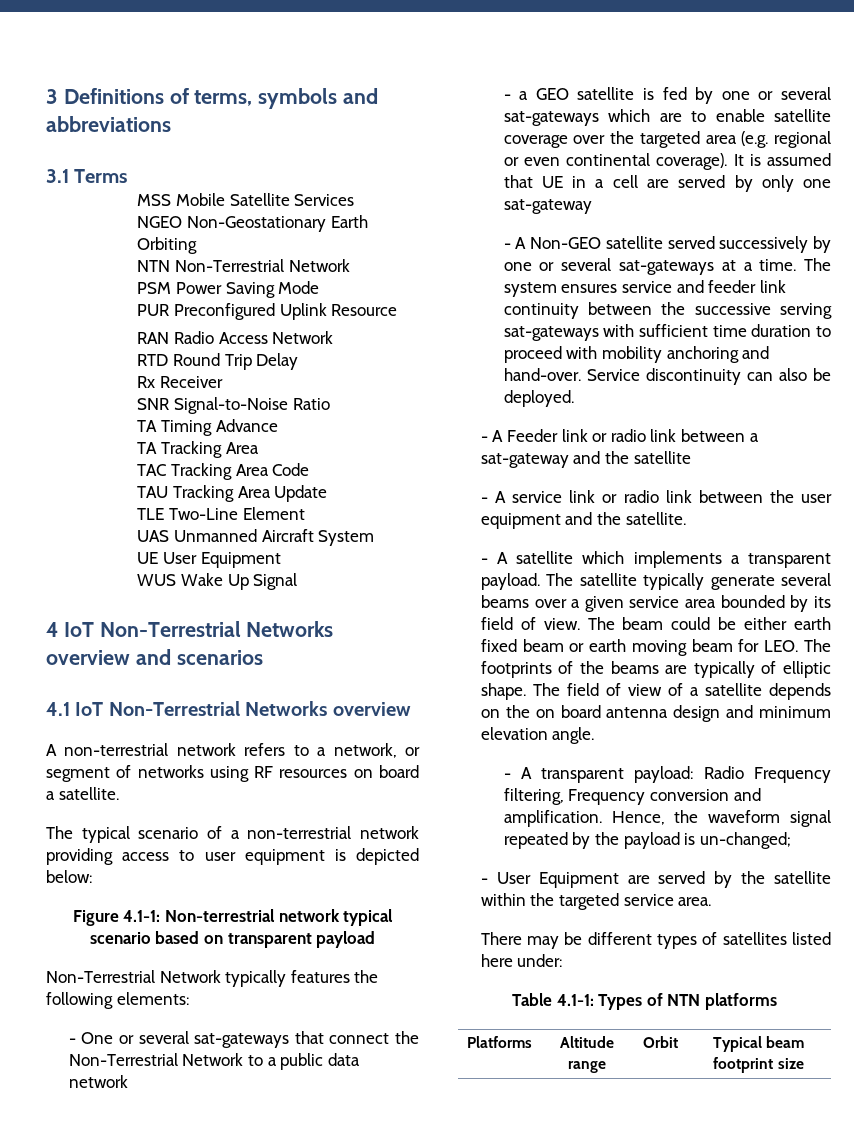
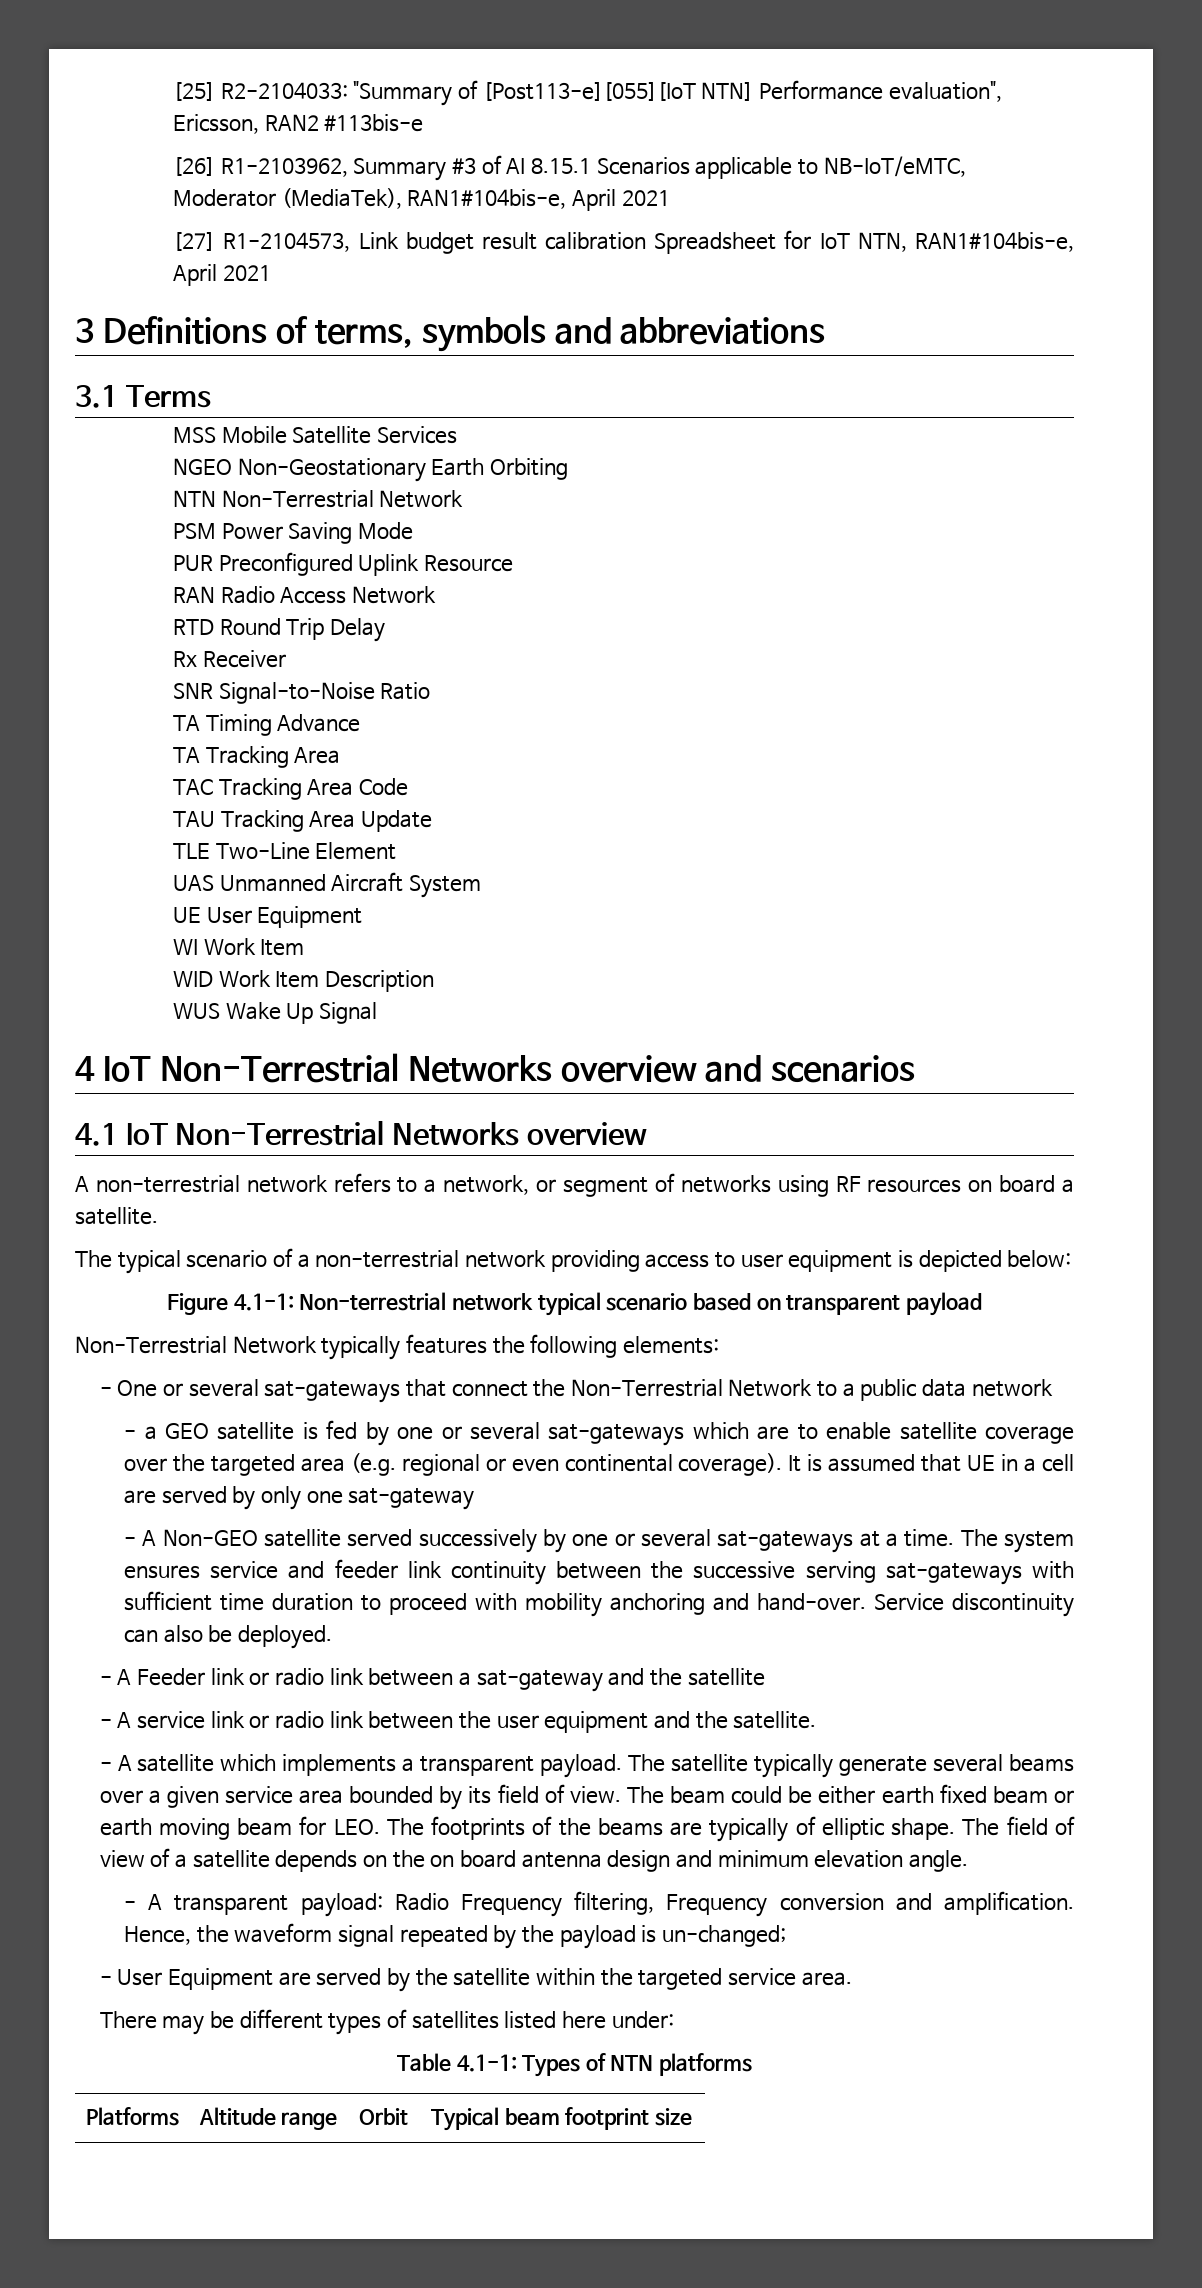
(46, 96) none -> [173,80,1002,106] [173,114,424,134] [173,155,966,181] [173,188,670,211] [173,230,1074,254] [173,264,271,286] [25] R2-2104033: "Summary of [Post113-e][055][IoT NTN] Performance evaluation", Ericsson, RAN2 #113bis-e // [26] R1-2103962, Summary #3 of AI 8.15.1 Scenarios applicable to NB-IoT/eMTC, Moderator (MediaTek), RAN1#104bis-e, April 2021 // [27] R1-2104573, Link budget result calibration Spreadsheet for IoT NTN, RAN1#104bis-e, April 2021 //
(281, 560) none -> [173,938,305,956] [173,970,435,992] // WI Work Item // WID Work Item Description

